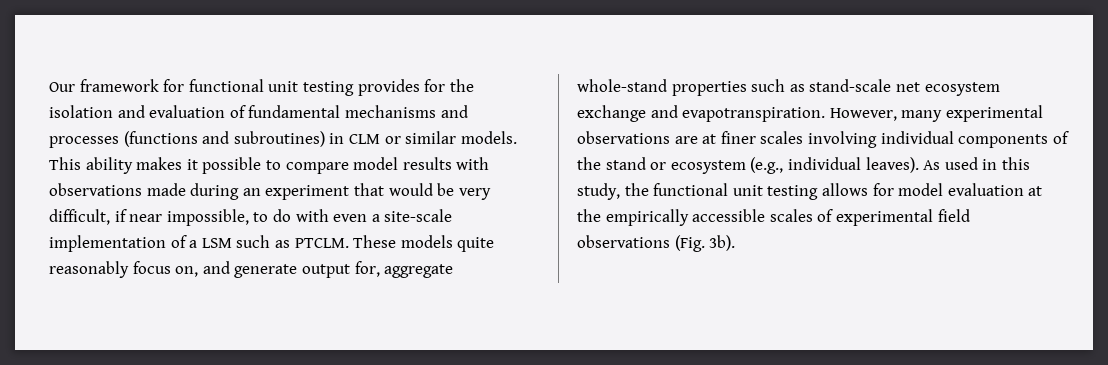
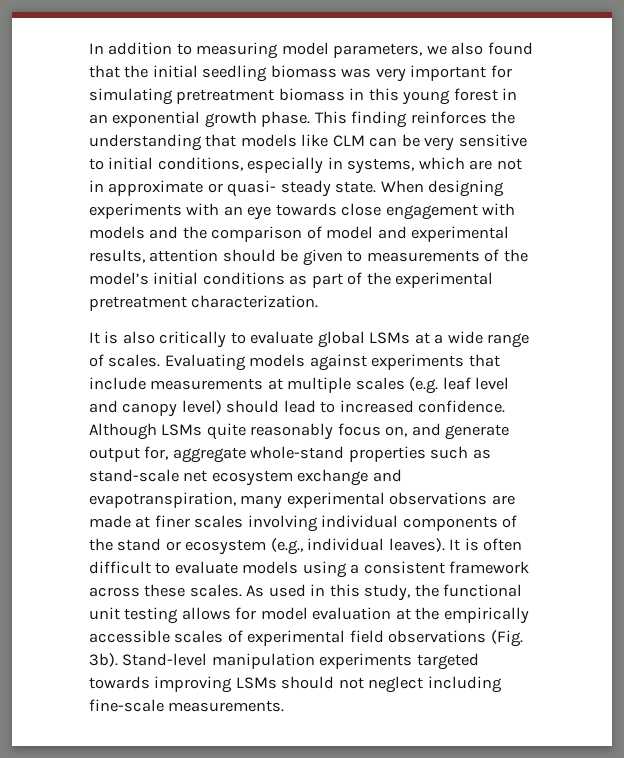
[49,79,474,96] [49,105,468,118] [49,131,517,148] [49,157,490,174] [49,183,491,200] [49,209,453,226] [49,235,453,252] Our framework for functional unit testing provides for the isolation and evaluation of fundamental mechanisms and processes (functions and subroutines) in CLM or similar models. This ability makes it possible to compare model results with observations made during an experiment that would be very difficult, if near impossible, to do with even a site-scale implementation of a LSM such as PTCLM. These models -> [89,42,533,59] [89,65,512,82] [89,88,518,105] [89,111,516,128] [89,134,527,151] [89,157,522,174] [89,180,505,197] [89,203,516,220] [89,226,510,242] [89,249,528,266] [89,272,494,288] [89,295,319,311] [89,331,530,348] [89,354,500,371] [89,377,510,394] [89,400,506,417] [89,423,203,440] In addition to measuring model parameters, we also found that the initial seedling biomass was very important for simulating pretreatment biomass in this young forest in an exponential growth phase. This finding reinforces the understanding that models like CLM can be very sensitive to initial conditions, especially in systems, which are not in approximate or quasi- steady state. When designing experiments with an eye towards close engagement with models and the comparison of model and experimental results, attention should be given to measurements of the model’s initial conditions as part of the experimental pretreatment characterization. // It is also critically to evaluate global LSMs at a wide range of scales. Evaluating models against experiments that include measurements at multiple scales (e.g. leaf level and canopy level) should lead to increased confidence. Although LSMs
[682,107,897,122] evapotranspiration. However, -> [89,492,236,508] evapotranspiration,
(698, 140) none -> [89,515,131,528] made
(919, 165) none -> [449,538,523,551] [89,561,530,578] [89,584,242,597] It is often difficult to evaluate models using a consistent framework across these scales.
(736, 243) none -> [122,653,479,670] [89,676,502,693] [89,699,285,712] Stand-level manipulation experiments targeted towards improving LSMs should not neglect including fine-scale measurements.

